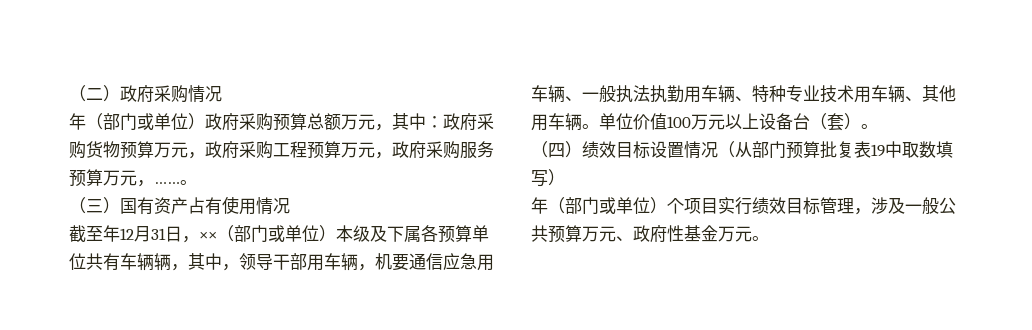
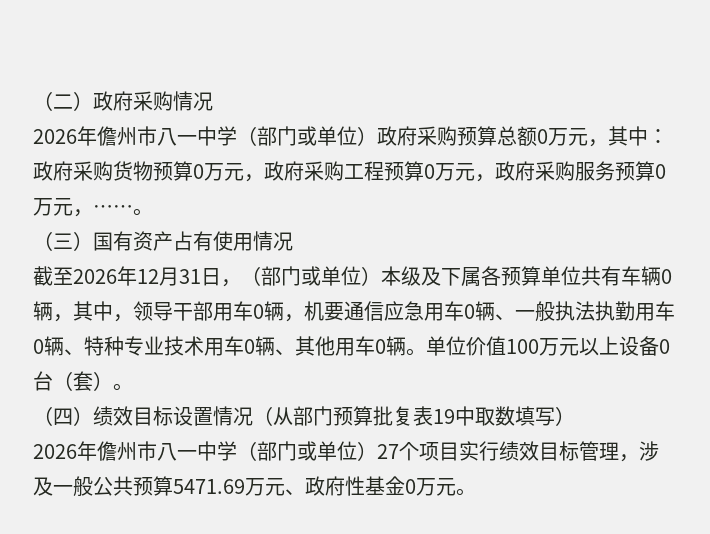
[69,113,86,130] 年 -> [33,126,237,146] 2026年儋州市八一中学
(341, 121) none -> [537,129,548,144] 0
(154, 149) none -> [193,164,204,179] 0
(341, 149) none -> [424,164,435,179] 0
(103, 177) none -> [655,164,666,179] 0
(103, 233) none -> [73,269,117,284] 2026
[199,231,217,240] ×× -> (241, 283) none
(154, 262) none -> [661,269,672,284] 0
(341, 261) none -> [253,304,264,319] 0
(548, 93) none -> [464,304,475,319] 0
(718, 93) none -> [33,339,44,354] 0
(888, 93) none -> [244,339,255,354] 0
(565, 121) none -> [375,339,386,354] 0
(793, 121) none -> [659,339,670,354] 0
[531,197,667,214] 年（部门或单位） -> [33,441,399,461] 2026年儋州市八一中学（部门或单位）27
(582, 233) none -> [173,479,245,494] 5471.69
(718, 233) none -> [405,479,416,494] 0

